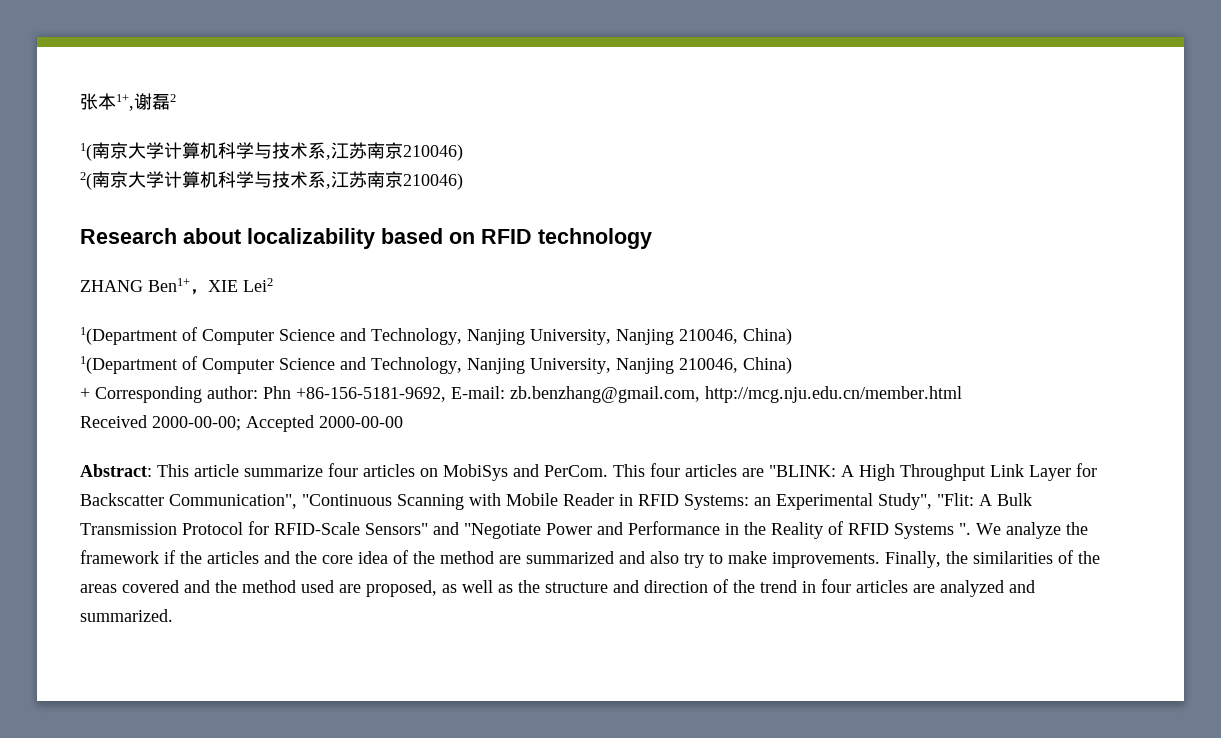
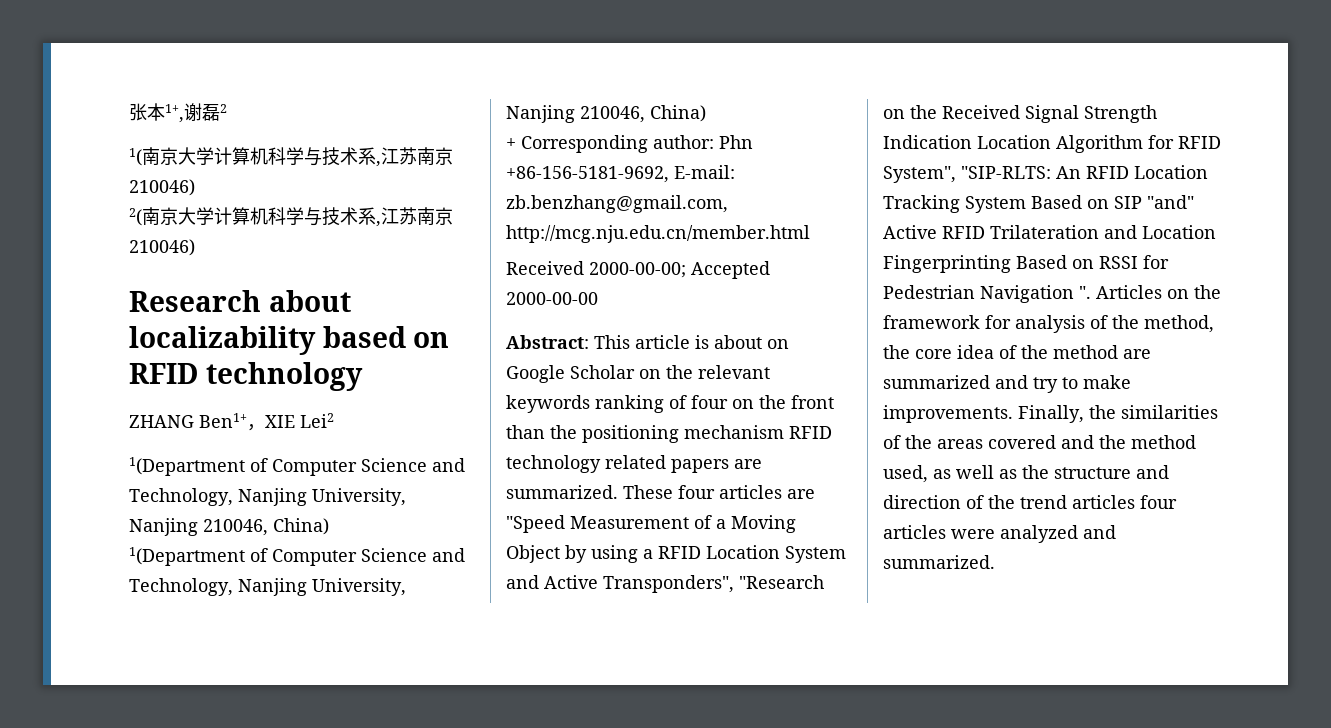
[244,463,1097,481] [80,493,1032,510] [80,521,1088,539] [80,550,290,564] summarize four articles on MobiSys and PerCom. This four articles are "BLINK: A High Throughput Link Layer for Backscatter Communication", "Continuous Scanning with Mobile Reader in RFID Systems: an Experimental Study", "Flit: A Bulk Transmission Protocol for RFID-Scale Sensors" and "Negotiate Power and Performance in the Reality of RFID Systems ". We analyze the framework if the articles and -> [695,335,789,349] [506,365,770,383] [506,395,834,413] [506,425,832,443] [506,455,762,473] [506,485,815,499] [506,515,796,533] [506,545,846,563] [506,575,824,593] [883,105,1157,123] [883,135,1221,153] [883,165,1208,183] [883,195,1194,213] [883,225,1216,239] [883,255,1169,273] [883,285,1221,303] [883,315,1214,333] is about on Google Scholar on the relevant keywords ranking of four on the front than the positioning mechanism RFID technology related papers are summarized. These four articles are "Speed Measurement of a Moving Object by using a RFID Location System and Active Transponders", "Research on the Received Signal Strength Indication Location Algorithm for RFID System", "SIP-RLTS: An RFID Location Tracking System Based on SIP "and" Active RFID Trilateration and Location Fingerprinting Based on RSSI for Pedestrian Navigation ". Articles on the framework for analysis of the method,
[650,551,679,564] also -> (1028, 382) none
[301,580,437,597] used are proposed, -> [883,465,928,483] used,
[802,579,935,593] in four articles are -> [1072,495,1177,509] [883,525,995,539] articles four articles were

